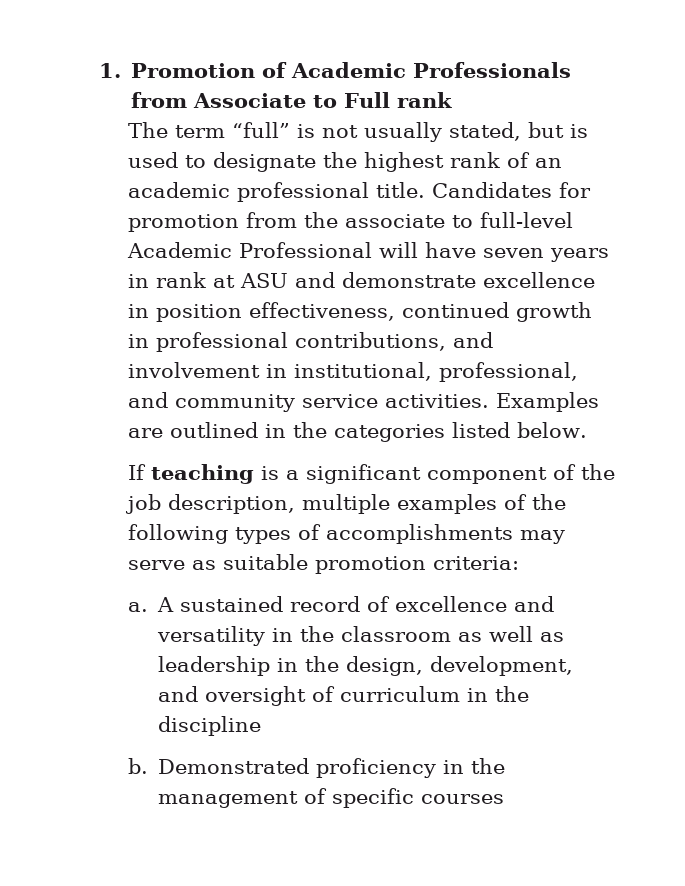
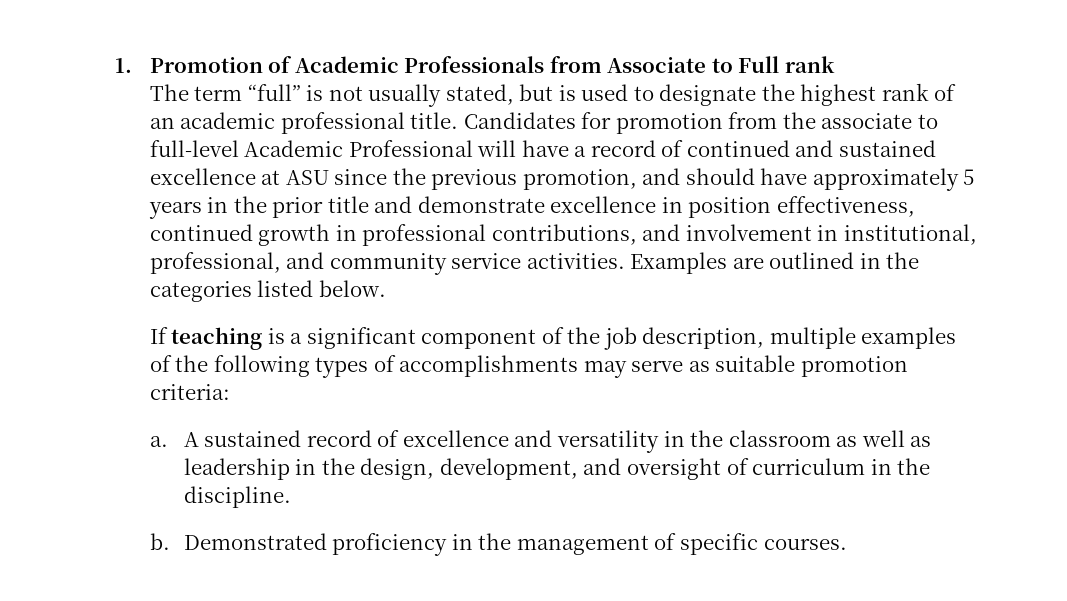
[482,248,609,262] [127,272,288,288] seven years in rank at ASU -> [574,140,936,157] [149,168,975,191] [148,196,369,219] a record of continued and sustained excellence at ASU since the previous promotion, and should have approximately 5 years in the prior title
[158,716,262,736] discipline -> [183,486,291,508] discipline.
[421,794,505,804] courses -> [763,538,847,550] courses.

